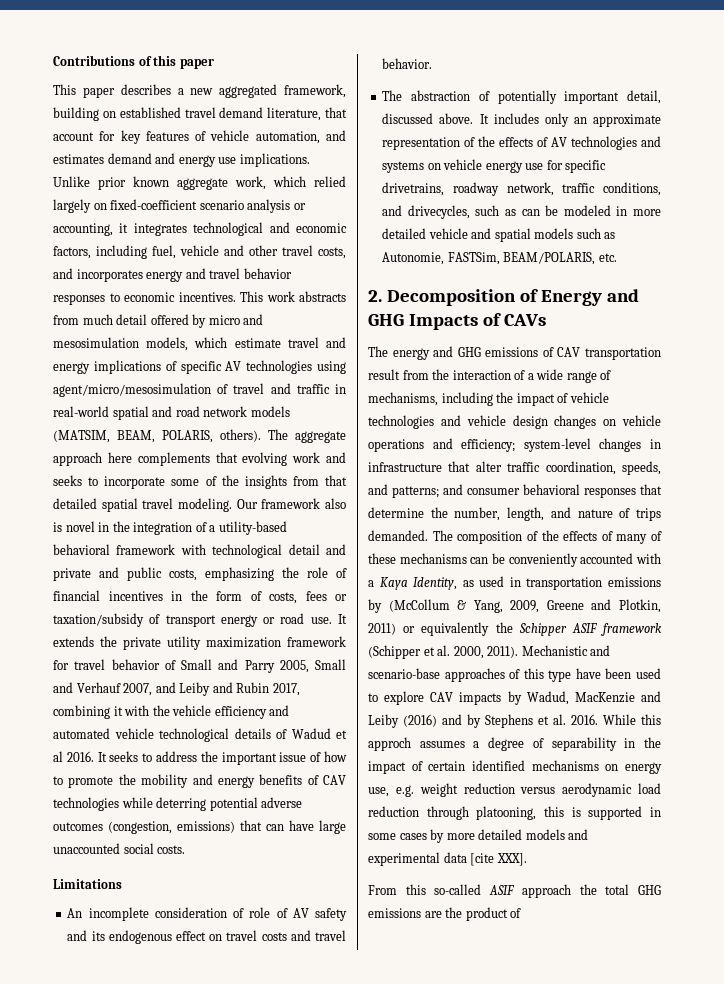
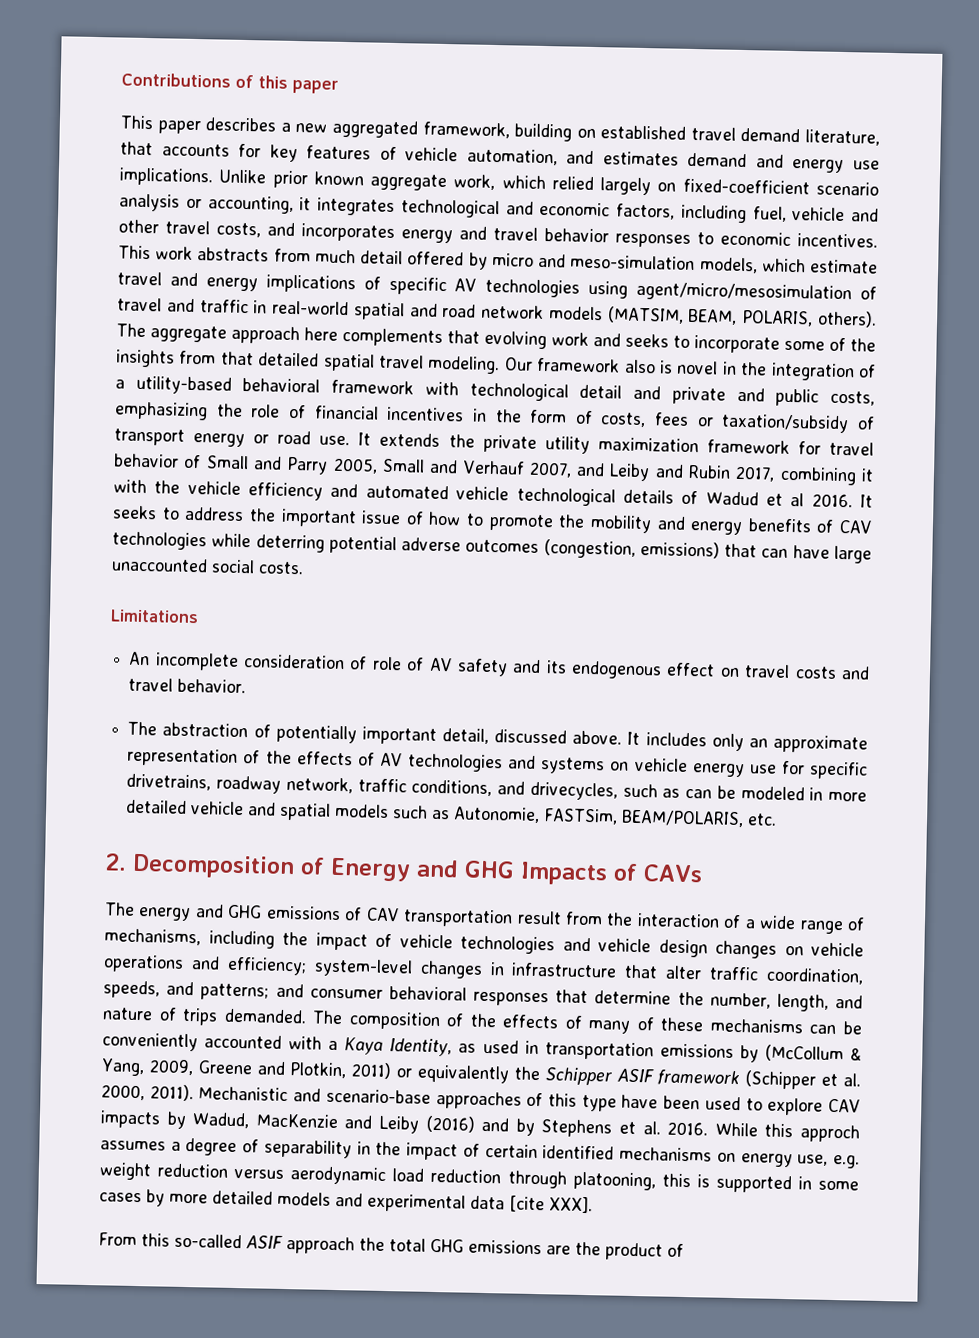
[53,132,94,141] account -> [161,143,230,157] accounts
[53,337,139,348] mesosimulation -> [570,254,696,271] meso-simulation

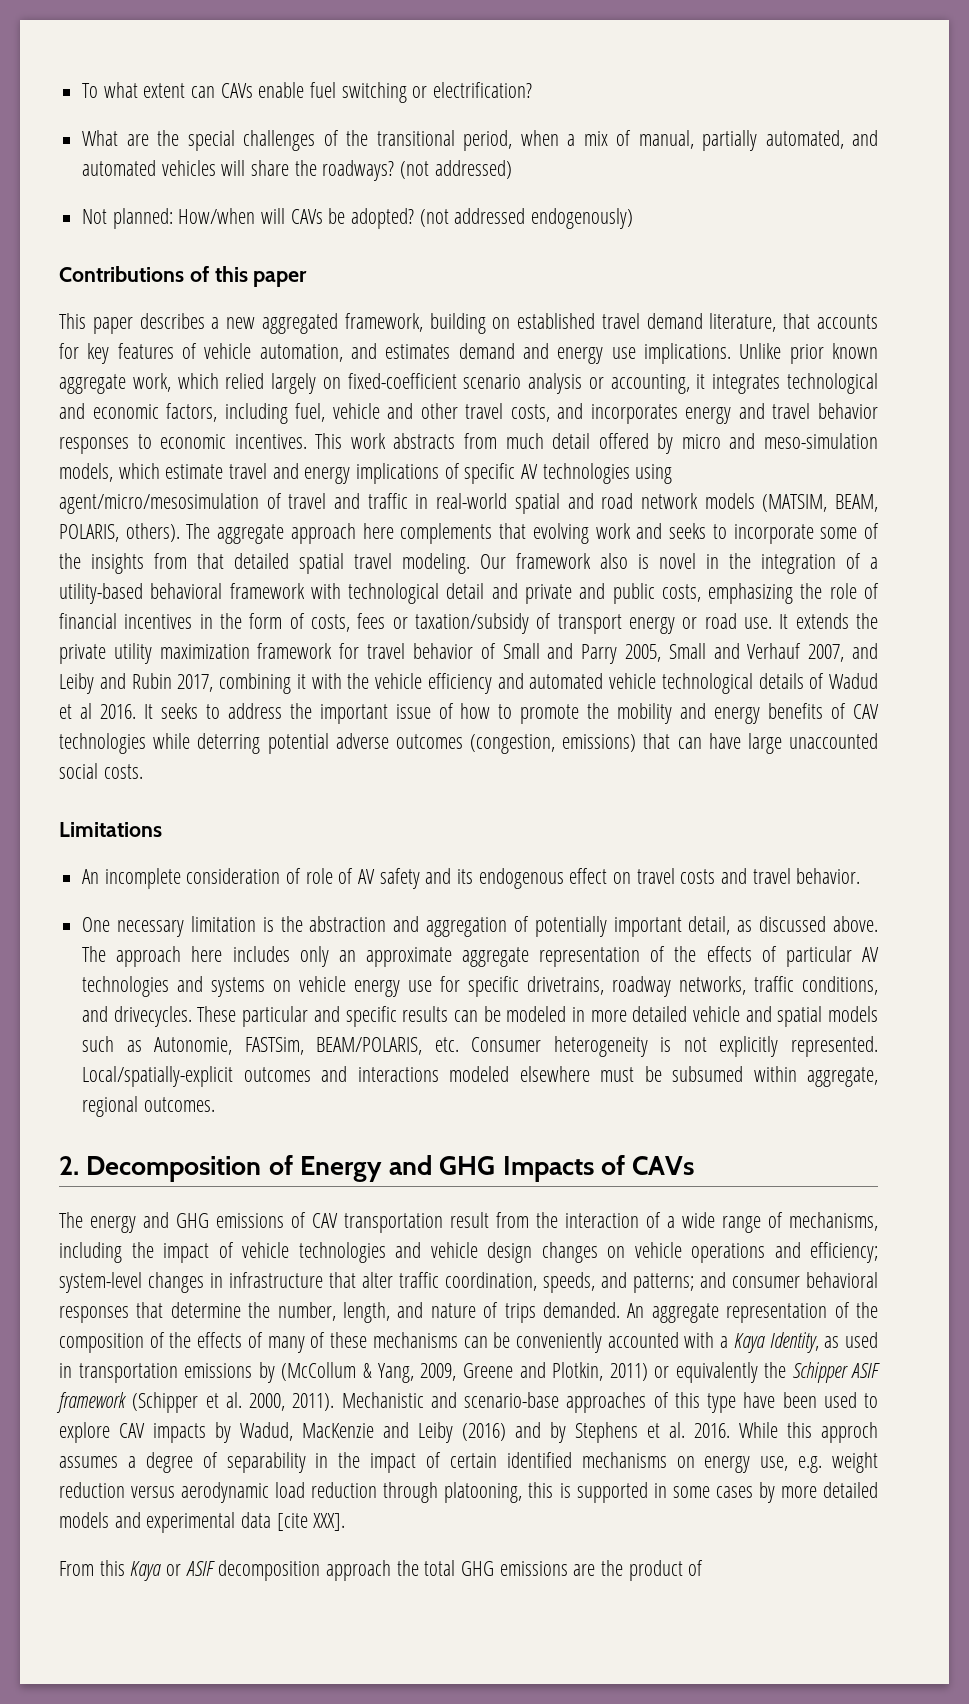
(121, 80) none -> [82,82,533,103] [82,130,878,151] [82,160,512,181] [82,208,634,229] To what extent can CAVs enable fuel switching or electrification? // What are the special challenges of the transitional period, when a mix of manual, partially automated, and automated vehicles will share the roadways? (not addressed) // Not planned: How/when will CAVs be adopted? (not addressed endogenously) //
[127,721,249,738] The abstraction -> [82,916,508,937] One necessary limitation is the abstraction and aggregation
(489, 736) none -> [737,920,753,932] as
[627,731,641,746] It -> [82,946,223,967] The approach here
(869, 744) none -> [462,947,530,967] aggregate
(375, 759) none -> [785,946,852,967] particular
[285,776,353,794] network, -> [679,976,747,995] networks,
[529,781,681,801] drivecycles, such as -> [113,1006,449,1027] drivecycles. These particular and specific results
(778, 819) none -> [471,1036,878,1057] [82,1066,878,1087] [82,1096,215,1117] Consumer heterogeneity is not explicitly represented. Local/spatially-explicit outcomes and interactions modeled elsewhere must be subsumed within aggregate, regional outcomes.
[312,1010,344,1025] The -> [627,1302,878,1323] An aggregate representation of the
[174,1233,283,1249] so-called ASIF -> [130,1560,321,1581] Kaya or ASIF decomposition

